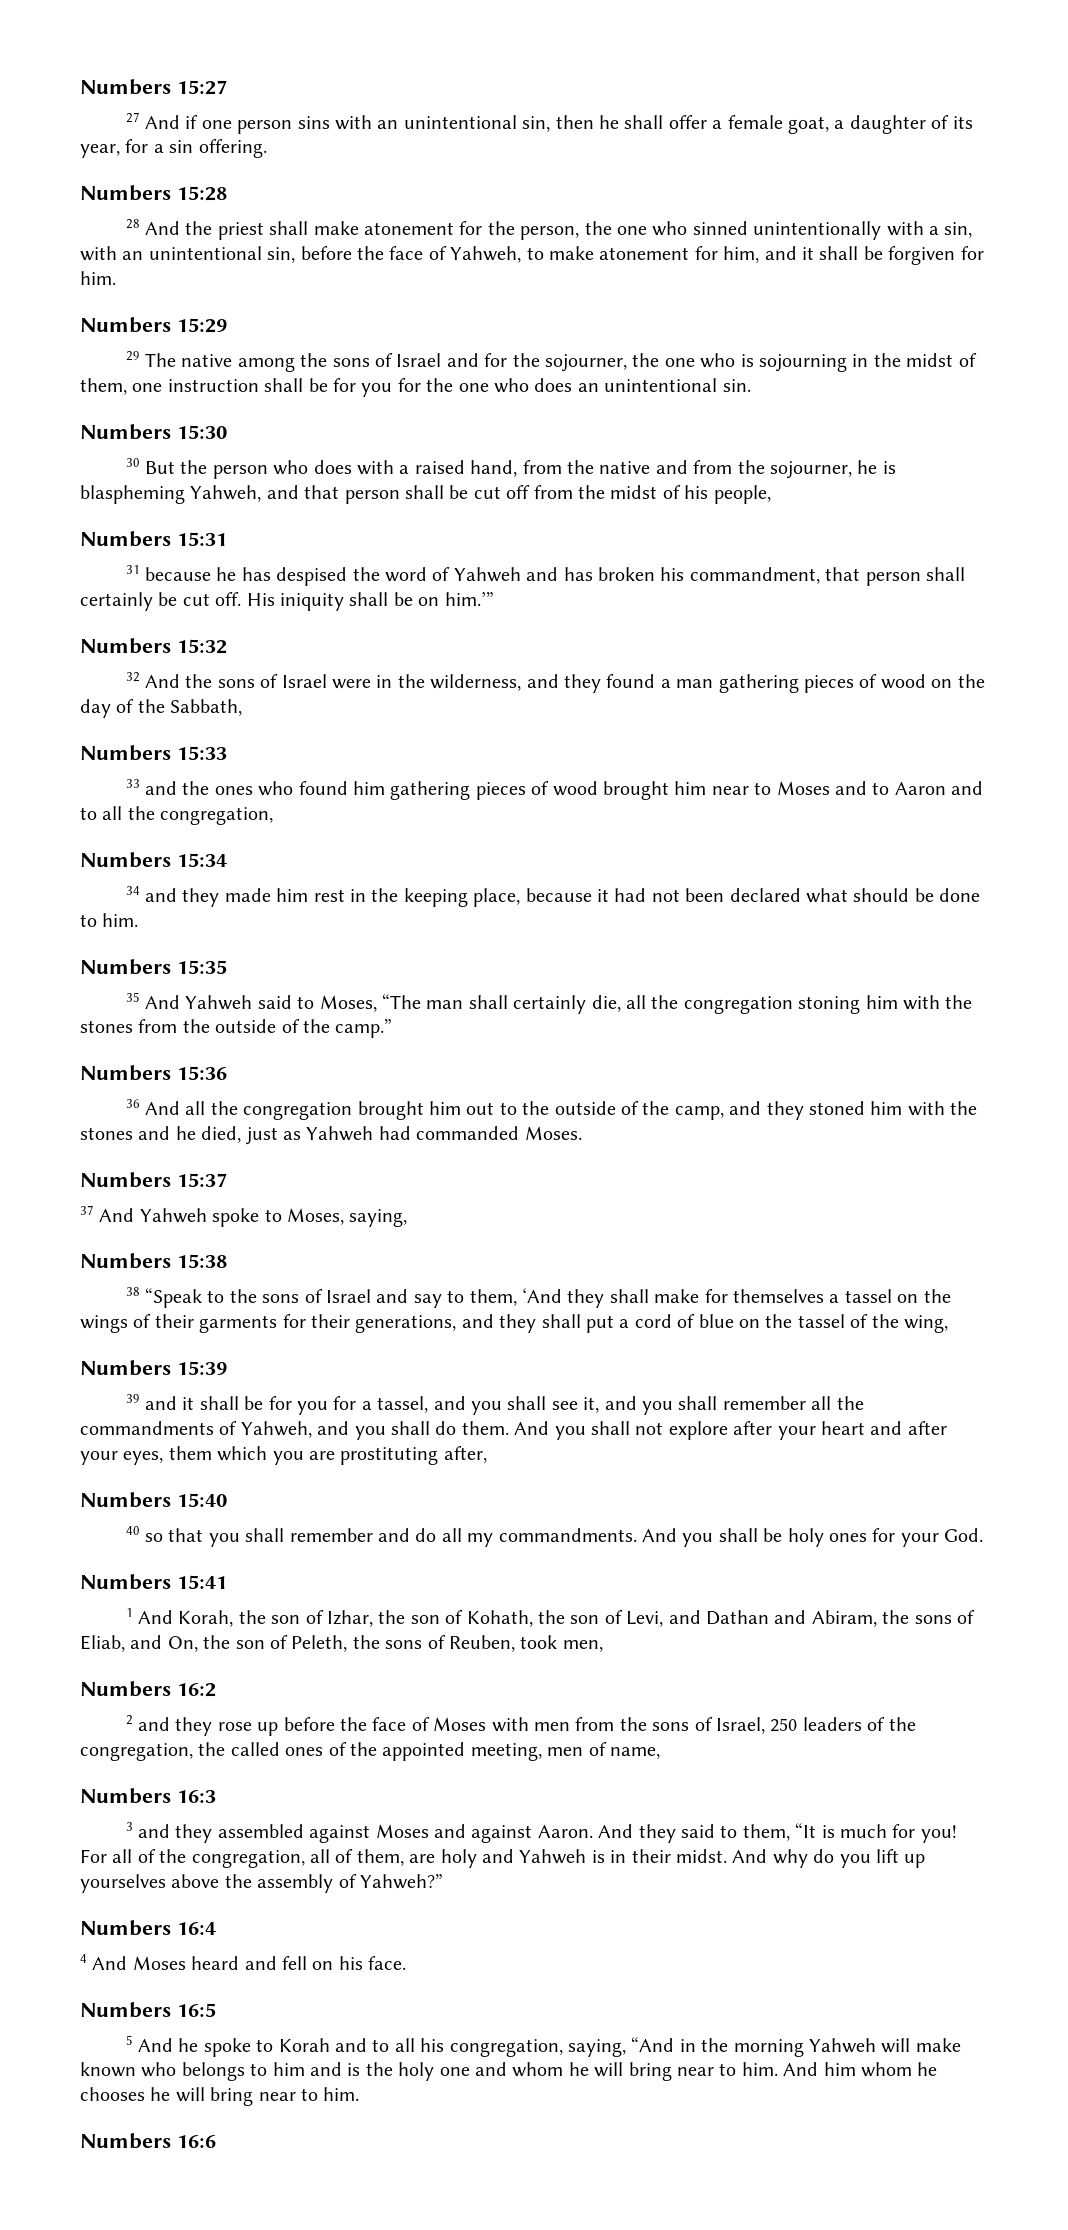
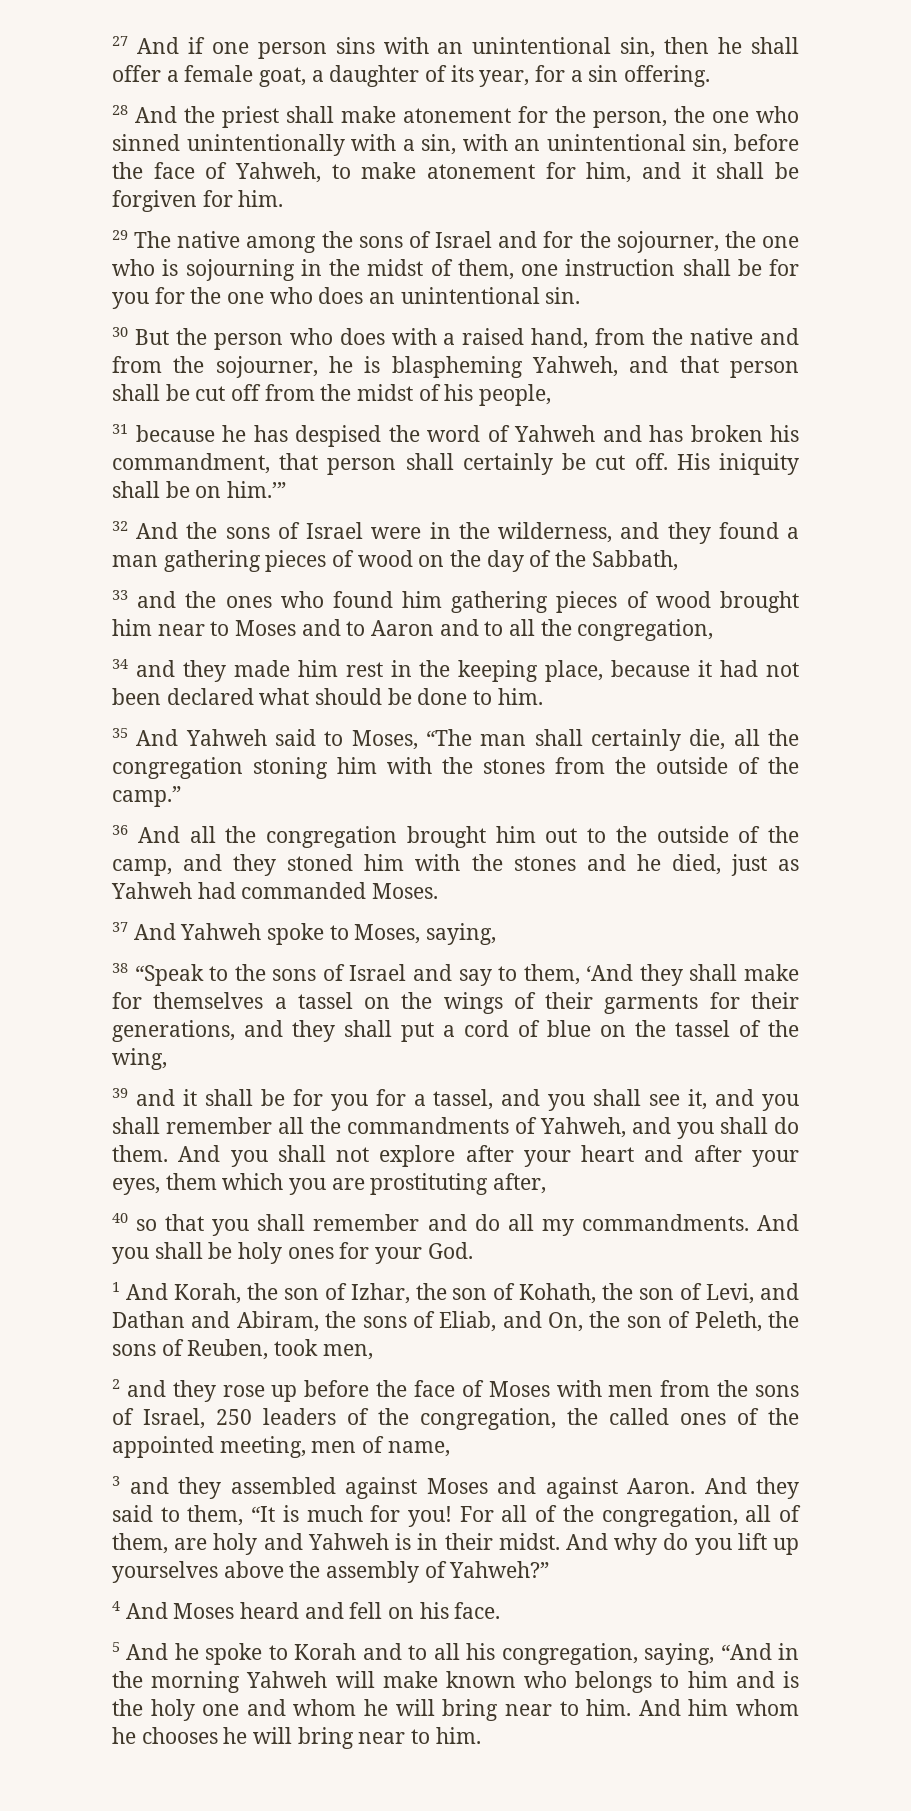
[80,79,227,95] Numbers 15:27 // -> (112, 41) none
[80,185,227,201] // Numbers 15:28 -> (711, 76) none
[80,317,227,333] // Numbers 15:29 -> (284, 198) none
[80,424,227,440] // Numbers 15:30 -> (581, 295) none
[80,531,227,547] // Numbers 15:31 -> (552, 395) none
[80,638,227,654] // Numbers 15:32 -> (287, 489) none
[80,745,227,761] // Numbers 15:33 -> (678, 560) none
[80,852,227,868] // Numbers 15:34 -> (714, 630) none
[80,959,227,975] // Numbers 15:35 -> (543, 696) none
[80,1065,227,1081] // Numbers 15:36 -> (181, 796) none
[80,1172,227,1188] // Numbers 15:37 -> (439, 891) none
[80,1253,227,1269] // Numbers 15:38 -> (497, 934) none
[80,1360,227,1376] // Numbers 15:39 -> (167, 1059) none
[80,1492,227,1508] // Numbers 15:40 -> (547, 1183) none
[80,1574,227,1590] // Numbers 15:41 -> (473, 1250) none
[80,1681,216,1697] // Numbers 16:2 -> (373, 1352) none
[80,1788,216,1804] // Numbers 16:3 -> (450, 1449) none
[80,1920,216,1936] // Numbers 16:4 -> (550, 1569) none
[80,2002,216,2018] // Numbers 16:5 -> (501, 1610) none
[80,2133,216,2149] // Numbers 16:6 -> (481, 1735) none

